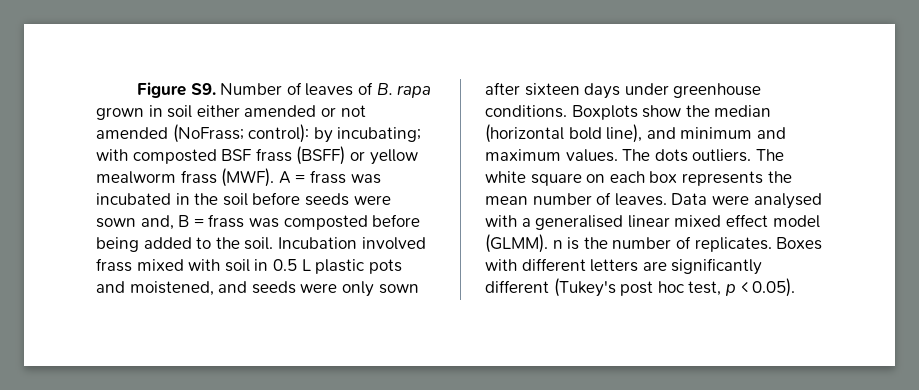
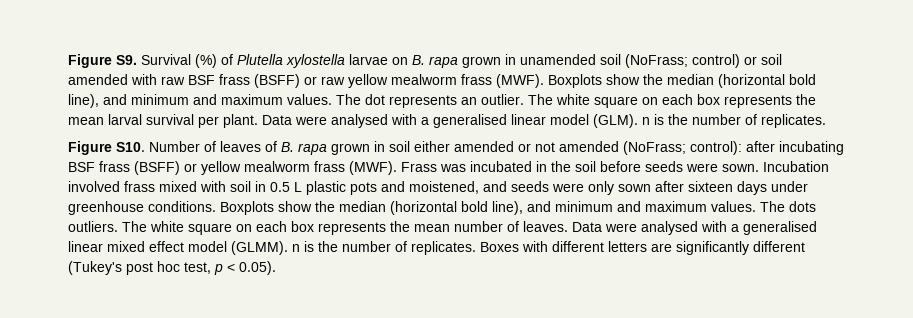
(216, 89) none -> [141,54,782,68] [68,74,816,88] [68,94,816,108] [68,114,826,128] [68,141,145,155] Survival (%) of Plutella xylostella larvae on B. rapa grown in unamended soil (NoFrass; control) or soil amended with raw BSF frass (BSFF) or raw yellow mealworm frass (MWF). Boxplots show the median (horizontal bold line), and minimum and maximum values. The dot represents an outlier. The white square on each box represents the mean larval survival per plant. Data were analysed with a generalised linear model (GLM). n is the number of replicates. // Figure S10.
[313,127,422,143] [96,149,217,164] by incubating; with composted -> [746,141,844,155] after incubating
[278,170,346,184] A = frass -> [401,162,437,172] Frass
[96,214,421,230] [96,237,274,252] sown and, B = frass was composted before being added to the soil. -> [722,164,759,172] sown.

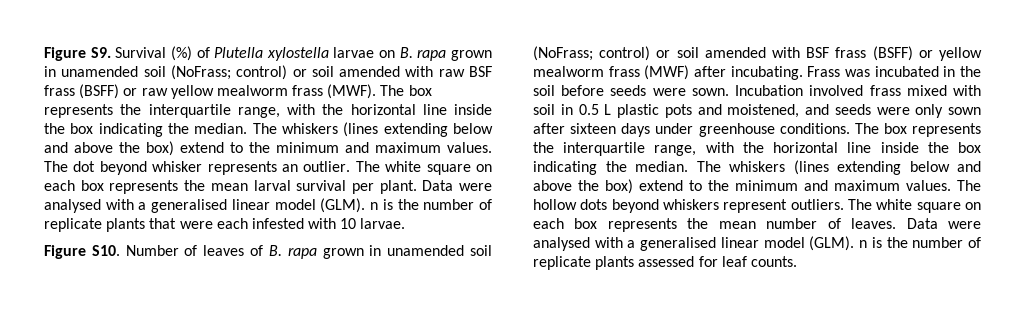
[548,74,816,88] [68,94,127,108] Boxplots show the median (horizontal bold line), and -> [380,85,432,96] [44,104,492,118] [44,122,493,137] [44,141,270,156] The box represents the interquartile range, with the horizontal line inside the box indicating the median. The whiskers (lines extending below and above the box) extend to the
(385, 99) none -> [99,161,203,175] beyond whisker
[761,114,826,128] replicates. -> [44,218,406,232] replicate plants that were each infested with 10 larvae.
[389,141,844,155] soil either amended or not amended (NoFrass; control): after incubating -> [387,245,492,256] [533,46,800,61] unamended soil (NoFrass; control) or soil amended with
[349,161,397,175] (MWF). -> [644,65,803,80] (MWF) after incubating.
[220,201,816,215] Boxplots show the median (horizontal bold line), and minimum and maximum values. The dots -> [854,123,981,137] [533,142,981,156] [533,160,981,175] [533,179,981,194] [533,199,788,213] The box represents the interquartile range, with the horizontal line inside the box indicating the median. The whiskers (lines extending below and above the box) extend to the minimum and maximum values. The hollow dots beyond whiskers represent
[107,241,805,255] [68,261,276,275] mixed effect model (GLMM). n is the number of replicates. Boxes with different letters are significantly different (Tukey's post hoc test, p < 0.05). -> [763,236,982,251] [533,256,797,270] model (GLM). n is the number of replicate plants assessed for leaf counts.

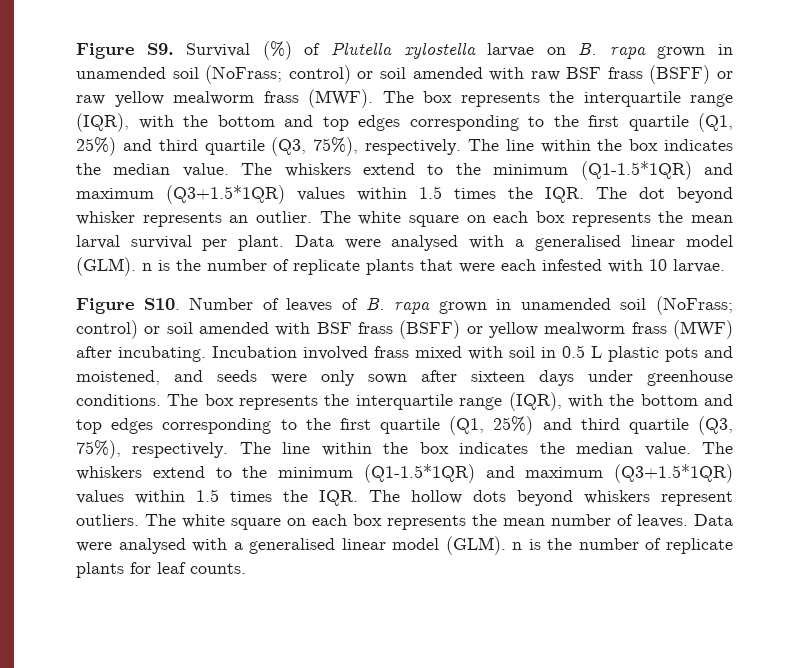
[237,104,492,118] [44,122,493,137] [44,141,492,156] range, with the horizontal line inside the box indicating the median. The whiskers (lines extending below and above the box) extend to the minimum and maximum values. -> [690,94,733,107] [76,113,733,132] [76,137,734,156] [76,161,733,180] [76,185,584,204] range (IQR), with the bottom and top edges corresponding to the first quartile (Q1, 25%) and third quartile (Q3, 75%), respectively. The line within the box indicates the median value. The whiskers extend to the minimum (Q1-1.5*1QR) and maximum (Q3+1.5*1QR) values within 1.5 times the IQR.
[807,66,981,77] [533,85,729,96] Frass was incubated in the soil before seeds were sown. -> (206, 354) none
[654,142,981,156] [533,160,981,175] [533,179,951,194] range, with the horizontal line inside the box indicating the median. The whiskers (lines extending below and above the box) extend to the minimum and maximum values. -> [459,392,734,411] [76,416,733,435] [76,440,733,459] [76,464,733,483] [76,489,358,506] range (IQR), with the bottom and top edges corresponding to the first quartile (Q1, 25%) and third quartile (Q3, 75%), respectively. The line within the box indicates the median value. The whiskers extend to the minimum (Q1-1.5*1QR) and maximum (Q3+1.5*1QR) values within 1.5 times the IQR.
[638,256,695,267] assessed -> (124, 570) none

